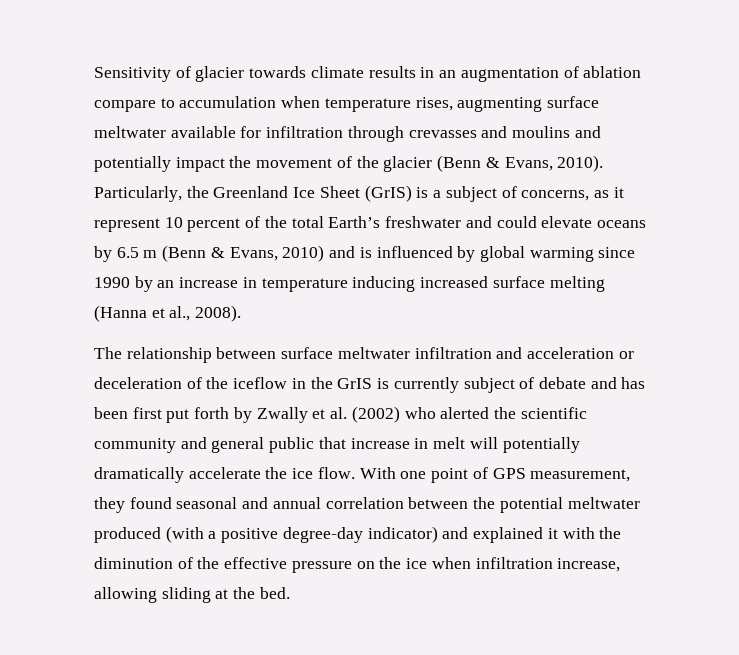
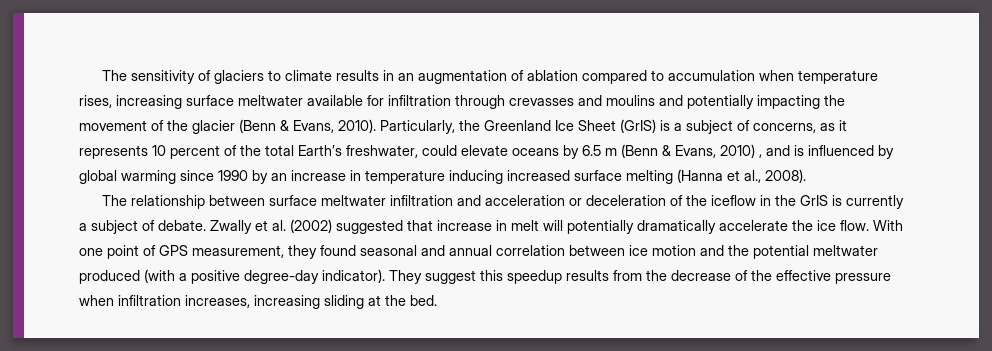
[94,66,307,82] Sensitivity of glacier towards -> [102,70,282,84] The sensitivity of glaciers to
[94,100,156,112] compare -> [582,70,648,84] compared
[457,97,543,112] augmenting -> [116,95,182,109] increasing
[175,157,225,172] impact -> [757,95,820,109] impacting
[94,218,160,232] represent -> [79,145,148,159] represents
[385,216,492,228] freshwater and -> [346,145,418,158] freshwater,
(325, 253) none -> [759,154,762,158] ,
[463,377,646,393] [94,406,587,423] [94,437,315,453] subject of debate and has been first put forth by Zwally et al. (2002) who alerted the scientific community and general public -> [79,219,403,234] a subject of debate. Zwally et al. (2002) suggested
(469, 503) none -> [629,245,724,256] ice motion and
[367,526,622,543] [94,557,621,573] [94,587,157,603] indicator) and explained it with the diminution of the effective pressure on the ice when infiltration increase, allowing -> [322,269,891,284] [79,295,320,309] indicator). They suggest this speedup results from the decrease of the effective pressure when infiltration increases, increasing

